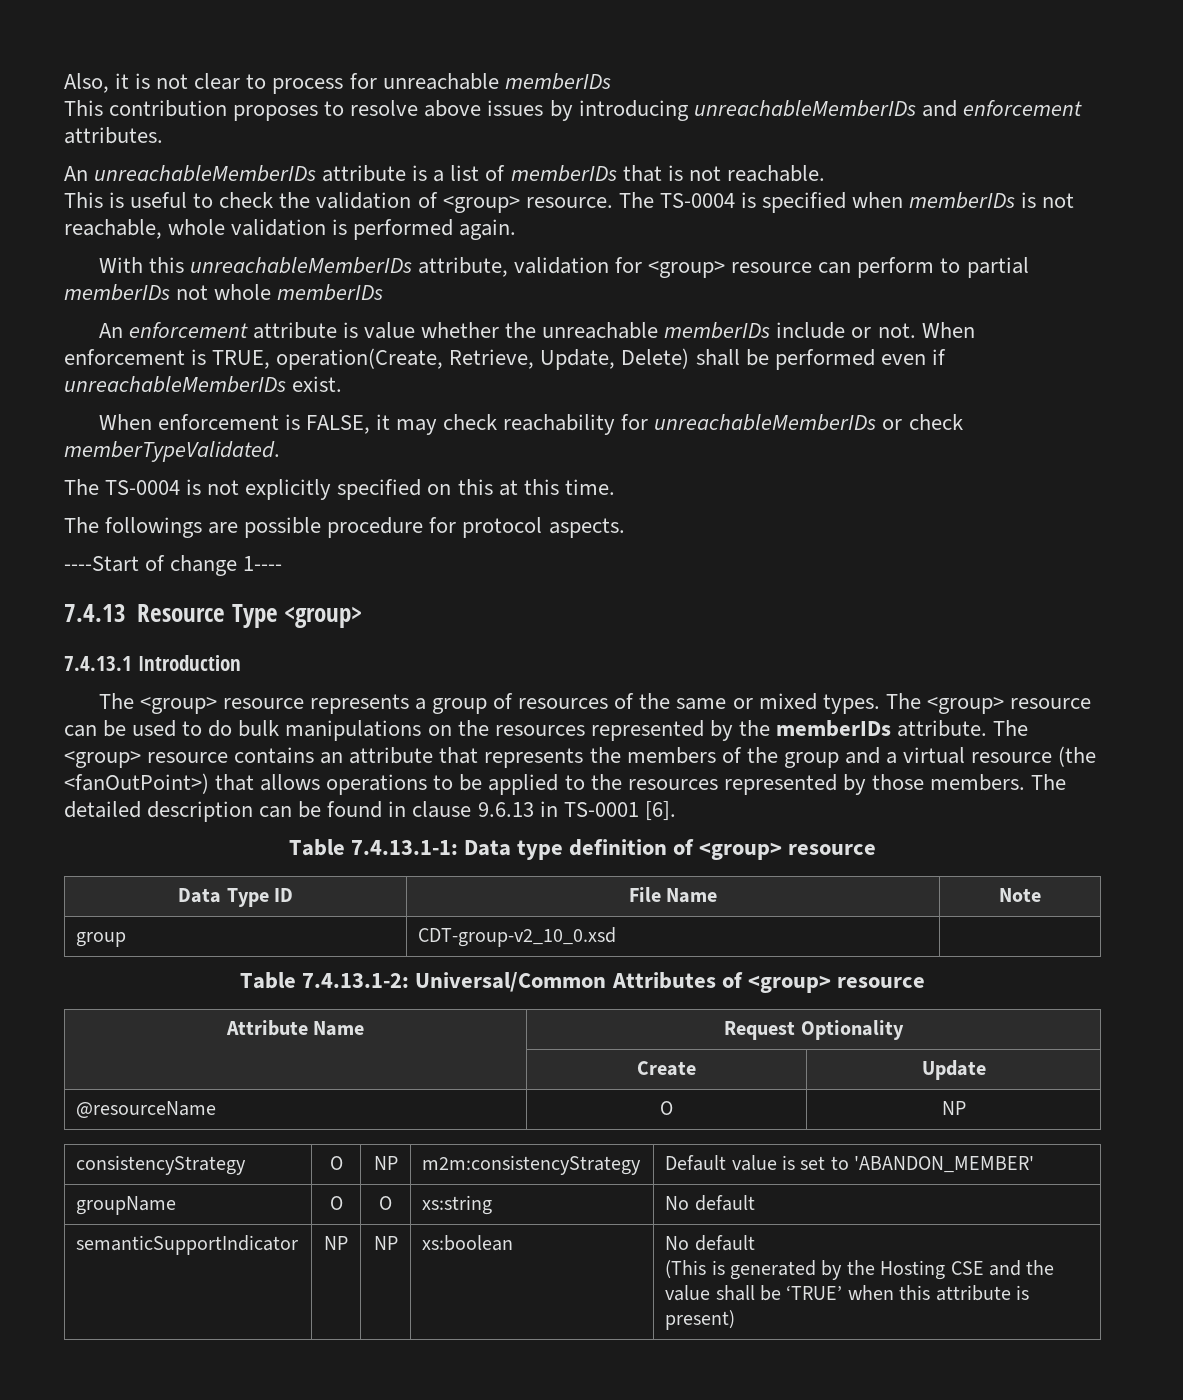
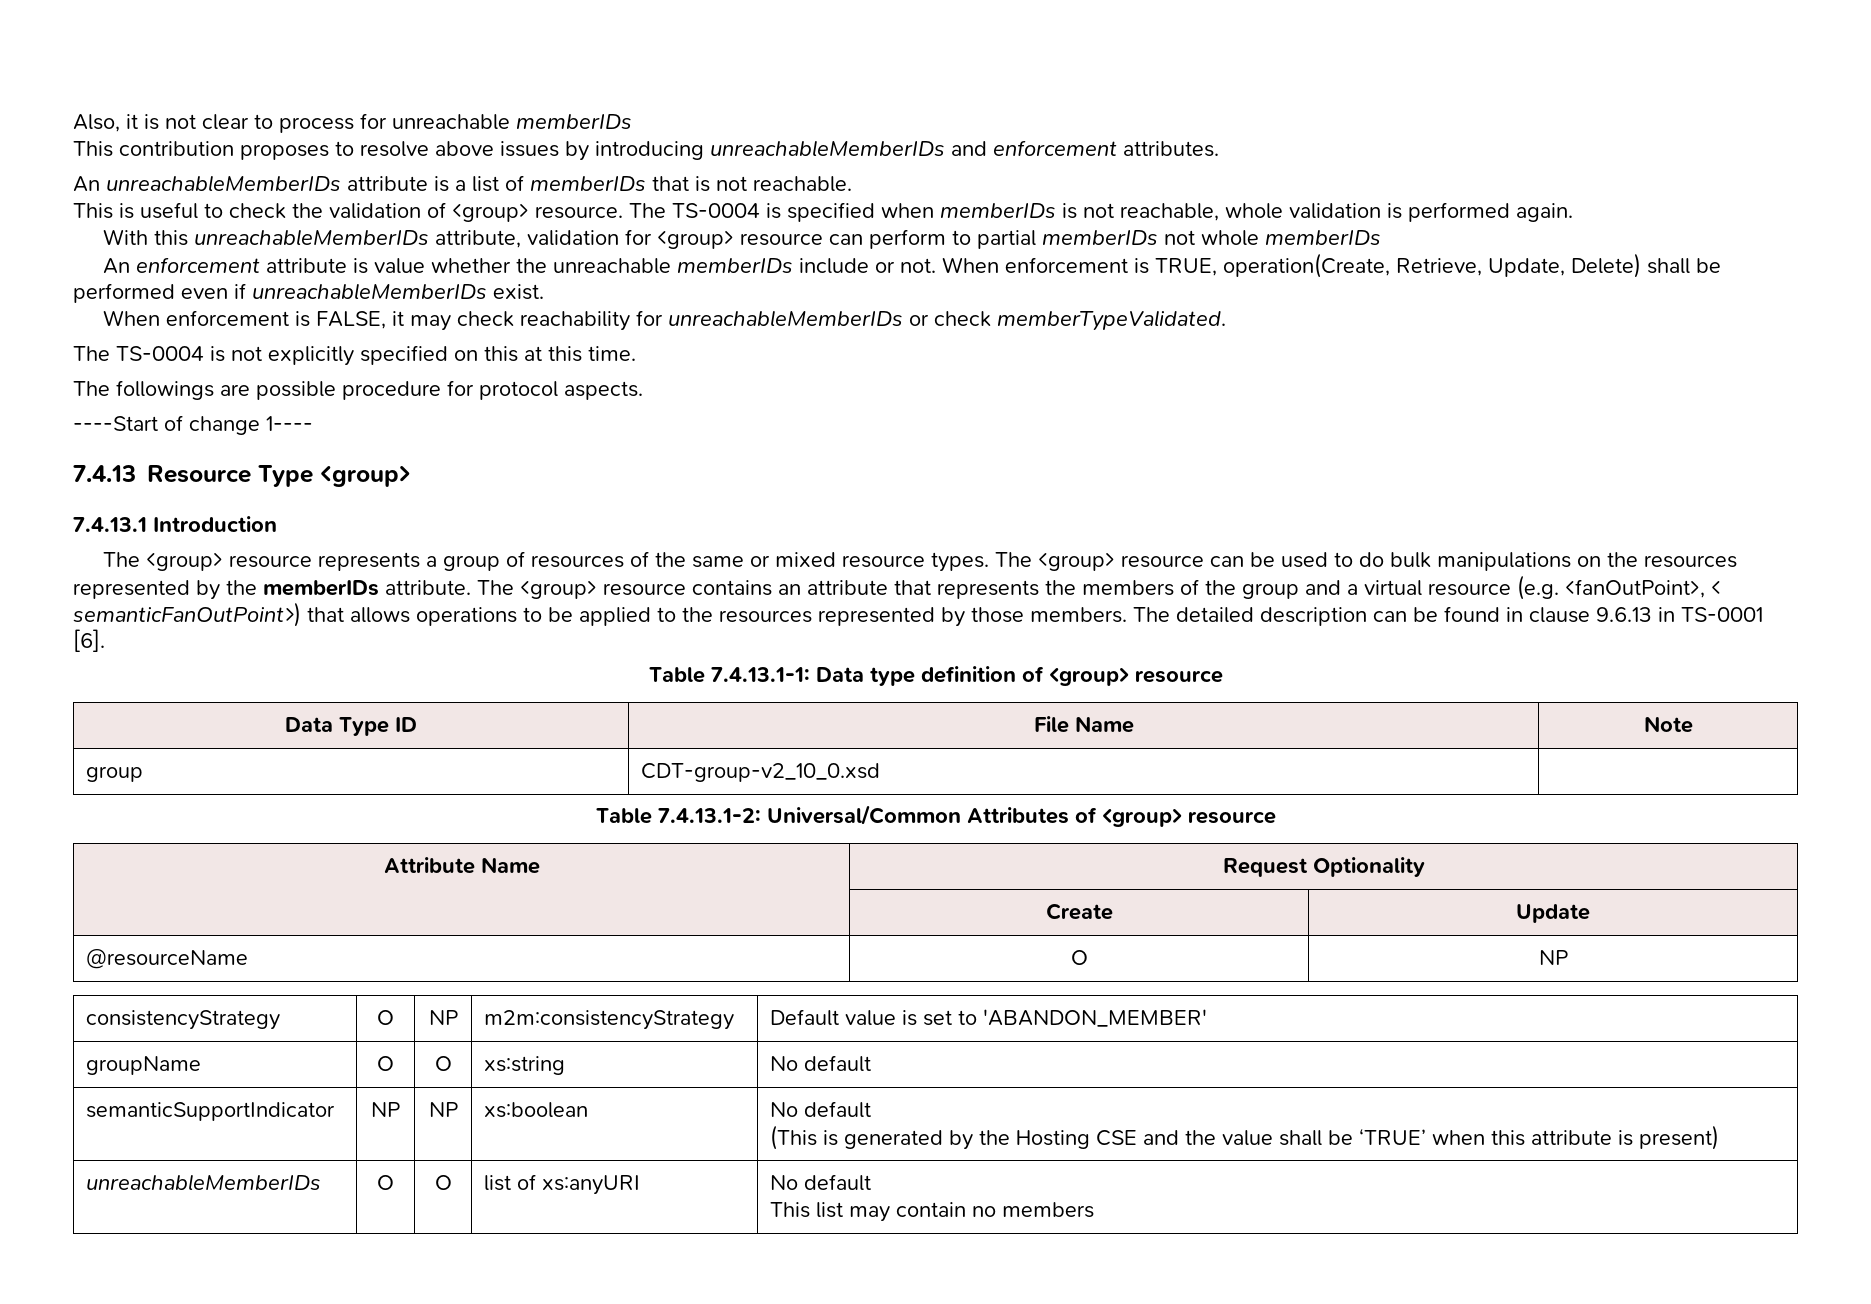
(817, 701) none -> [841,555,925,568] resource
[1058,746,1097,767] [64,773,209,794] (the <fanOutPoint>) -> [1517,575,1721,600] [73,602,301,627] (e.g. <fanOutPoint>, < semanticFanOutPoint>)
(736, 1320) none -> [85,1174,321,1191] [377,1175,394,1190] [434,1175,452,1190] [483,1174,640,1195] [769,1174,871,1191] [769,1202,1094,1222] // unreachableMemberIDs | O | O | list of xs:anyURI | No default // This list may contain no members

